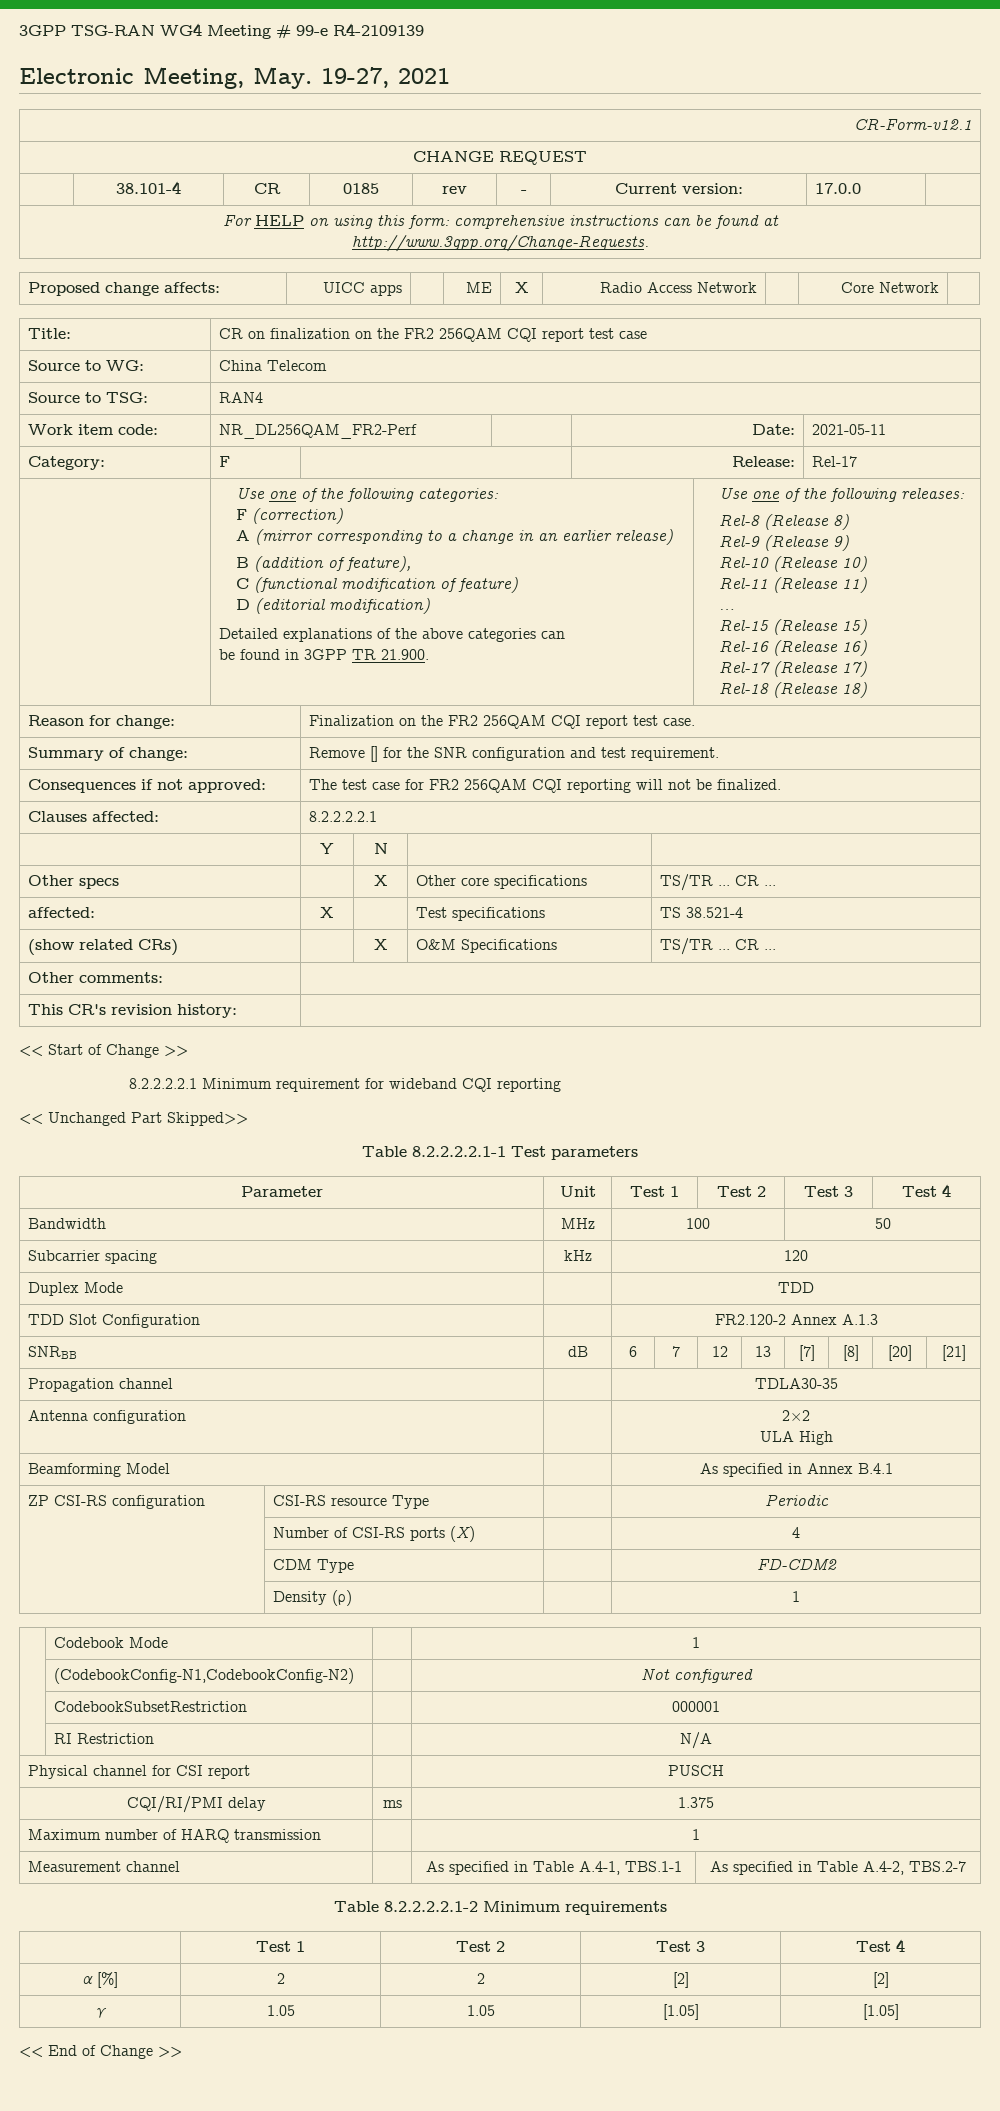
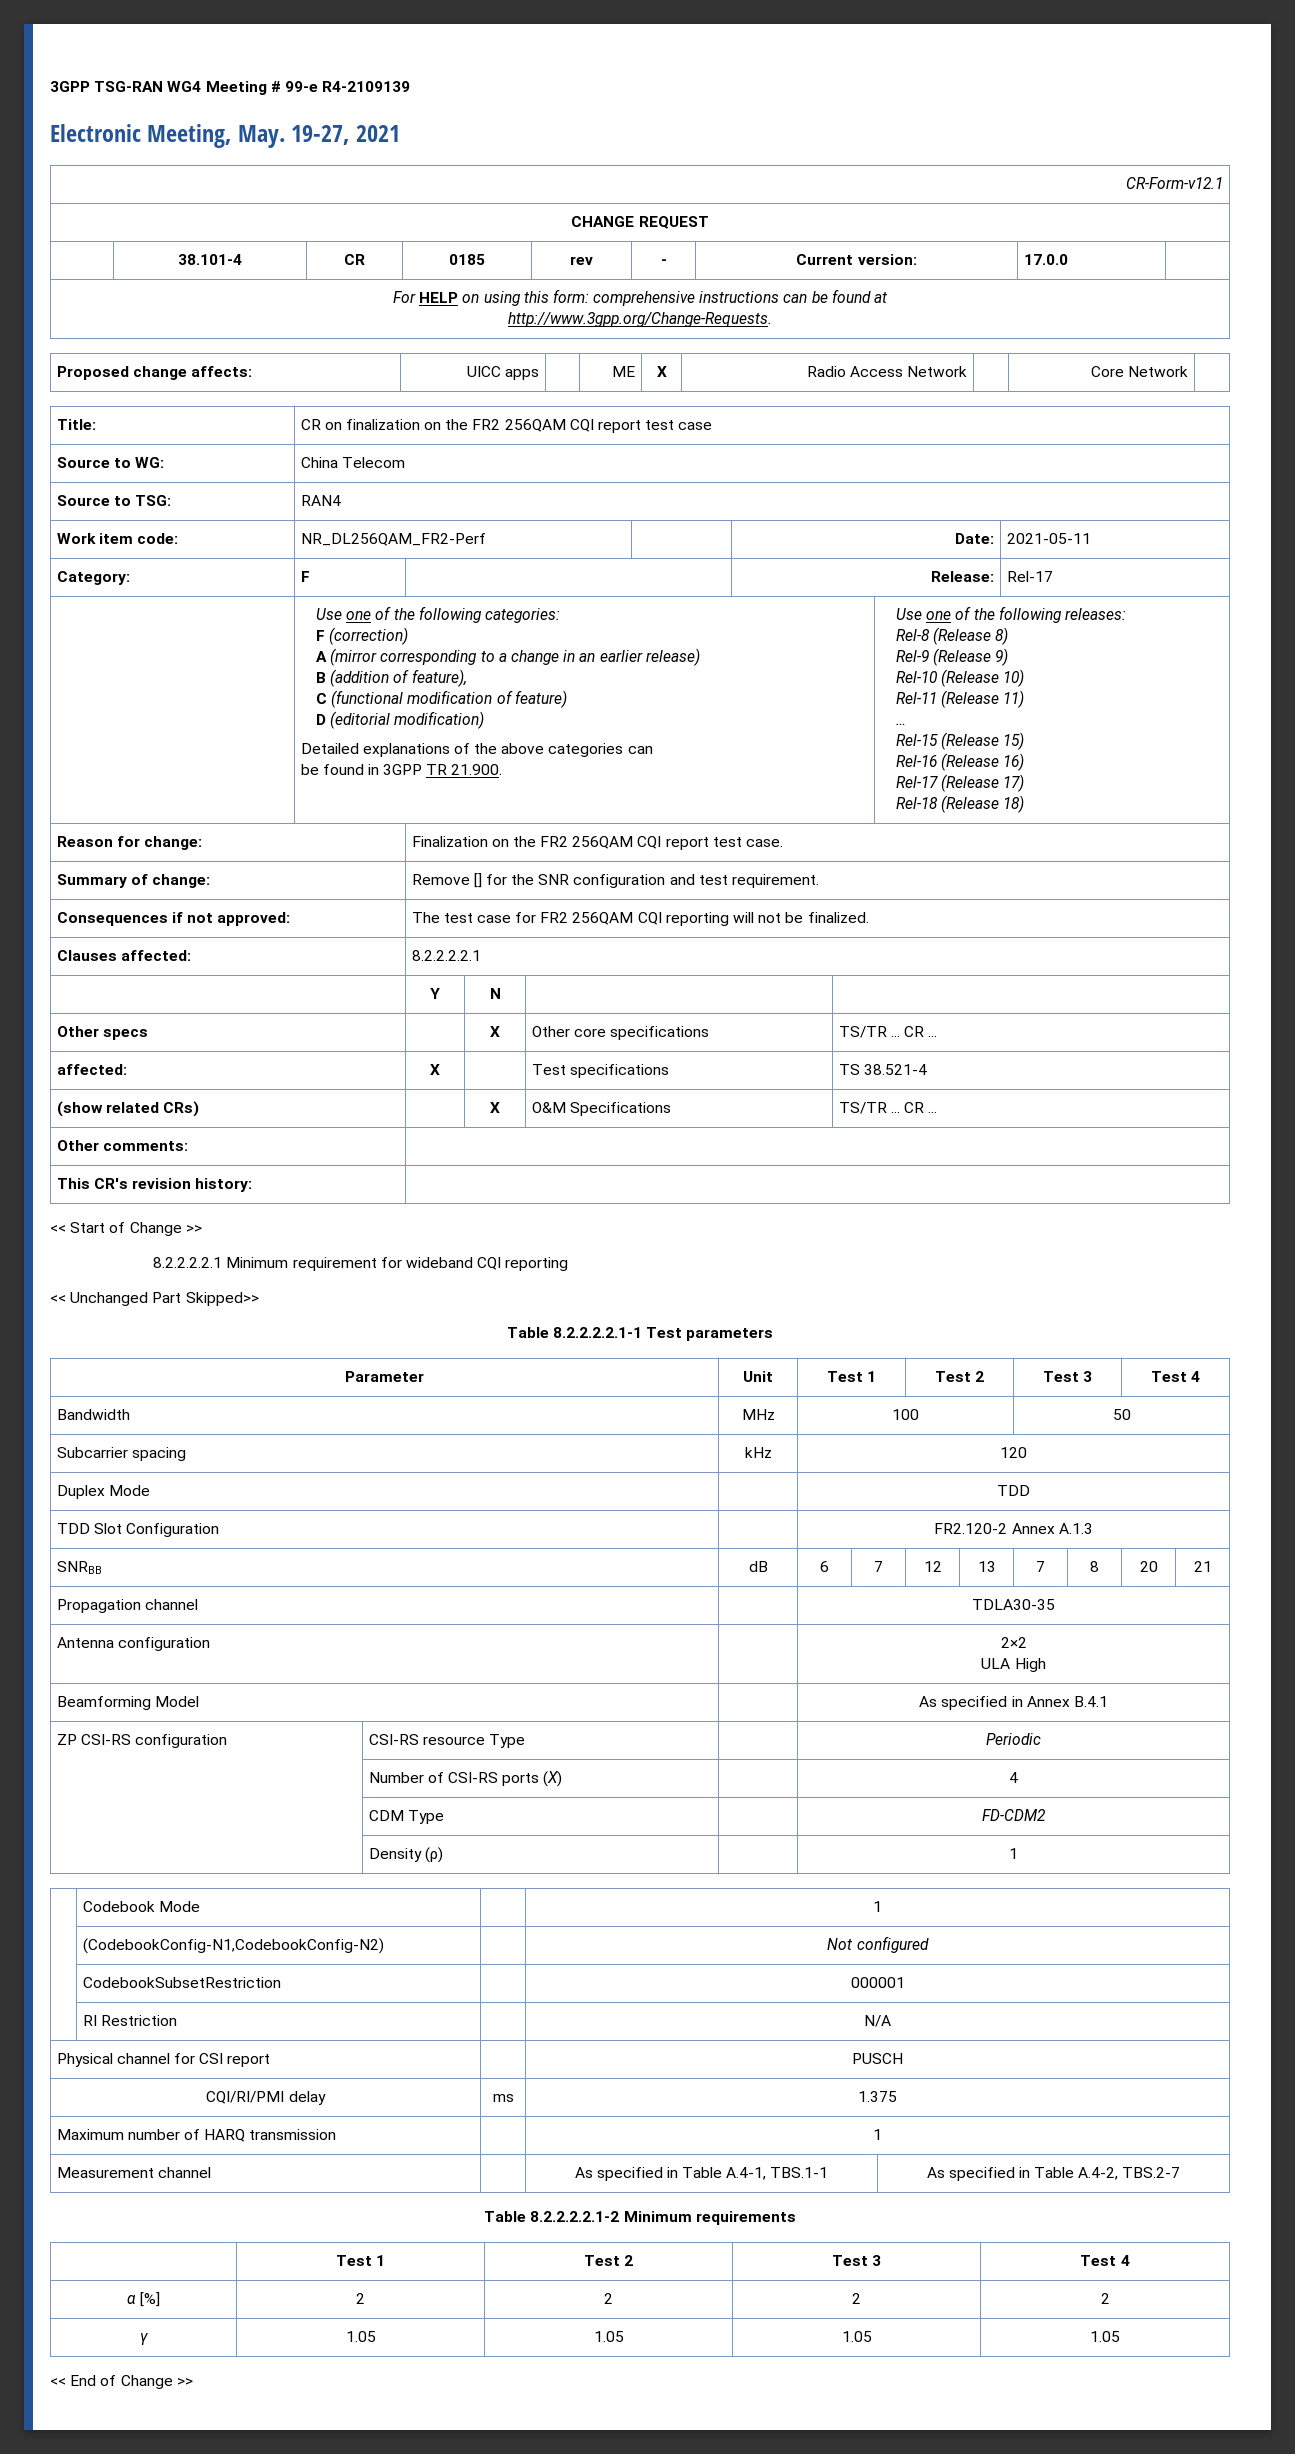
[798,1345,815,1361] [842,1345,859,1361] [887,1345,912,1361] [941,1345,966,1361] [7] | [8] | [20] | [21] -> [1036,1561,1045,1572] [1090,1561,1099,1572] [1139,1561,1158,1572] [1193,1561,1212,1572] 7 | 8 | 20 | 21
[672,1972,689,1988] [872,1972,889,1988] [2] | [2] -> [852,2293,861,2304] [1100,2293,1110,2304] 2 | 2
[662,2004,699,2020] [862,2004,899,2020] [1.05] | [1.05] -> [841,2331,872,2342] [1090,2331,1120,2342] 1.05 | 1.05

